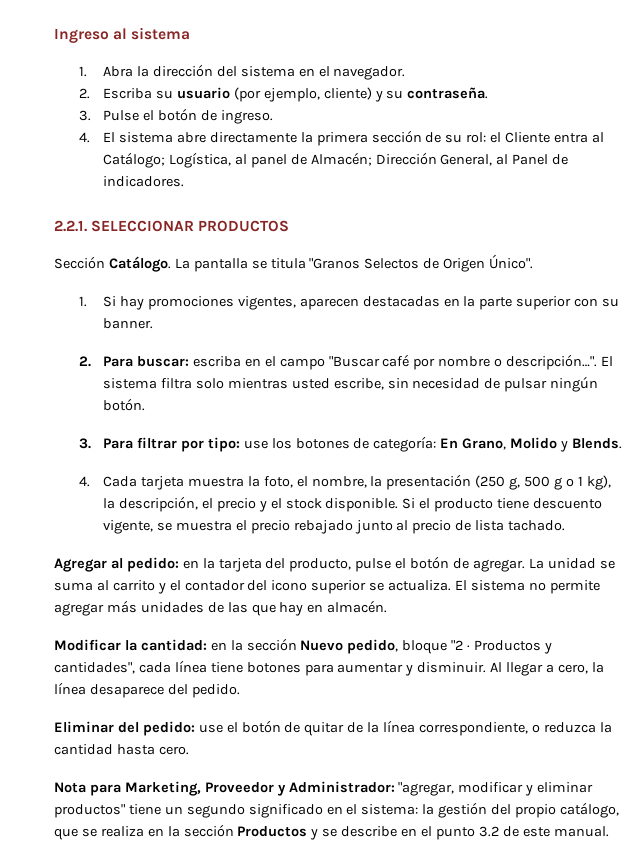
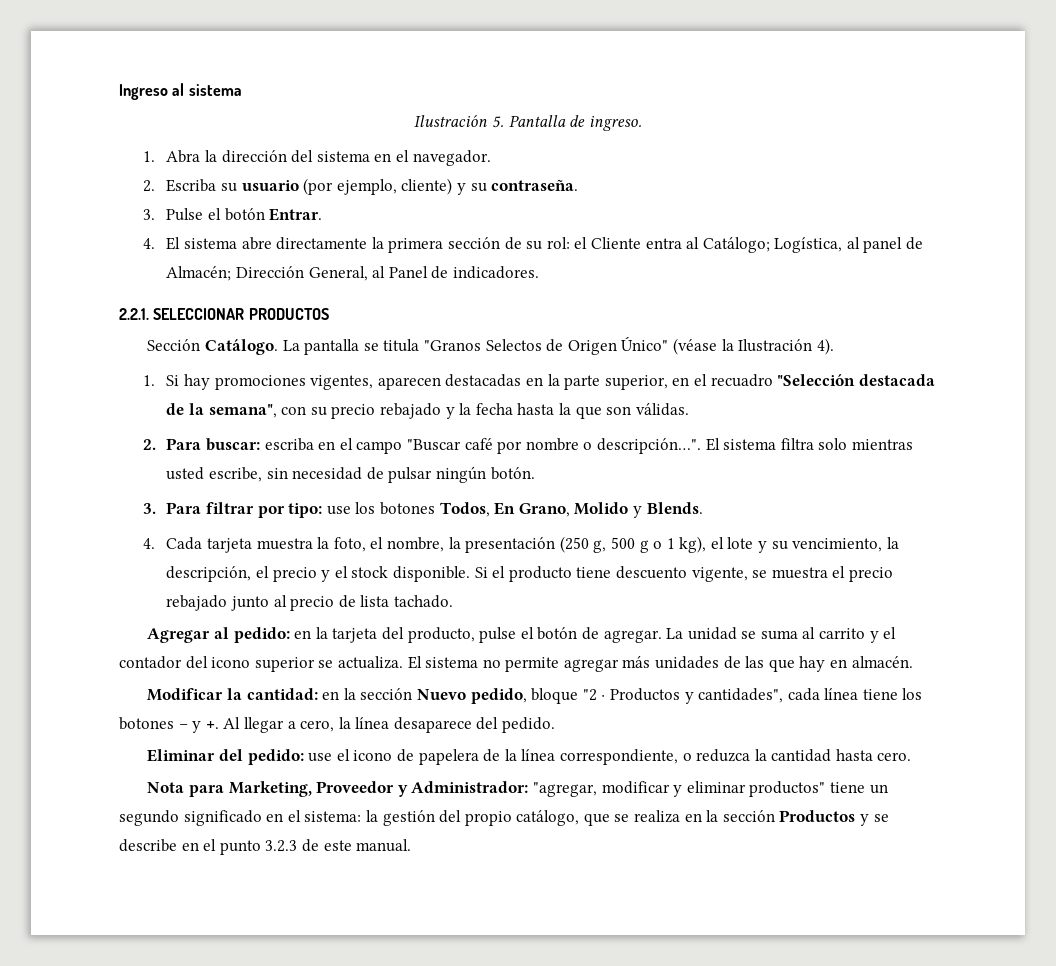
(191, 33) none -> [414,115,642,131] // Ilustración 5. Pantalla de ingreso.
[200,110,273,124] de ingreso. -> [269,208,323,221] Entrar.
[489,254,534,269] Único". -> [621,336,834,355] Único" (véase la Ilustración 4).
[516,296,620,310] [103,318,154,329] superior con su banner. -> [604,374,935,390] [166,403,689,419] superior, en el recuadro "Selección destacada de la semana", con su precio rebajado y la fecha hasta la que son válidas.
[353,436,437,452] de categoría: -> [439,502,490,517] Todos,
(611, 482) none -> [710,537,883,553] el lote y su vencimiento,
[246,662,487,676] botones para aumentar y disminuir. -> [902,688,923,700] [119,717,219,733] los botones − y +.
[241,720,345,736] botón de quitar -> [353,749,479,765] icono de papelera
[478,826,499,837] 3.2 -> [265,840,298,852] 3.2.3

